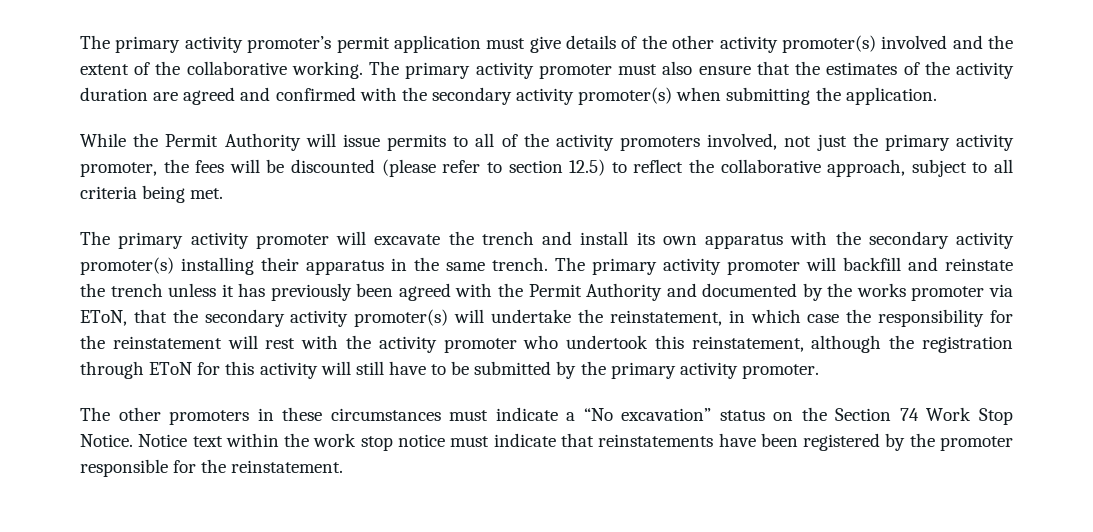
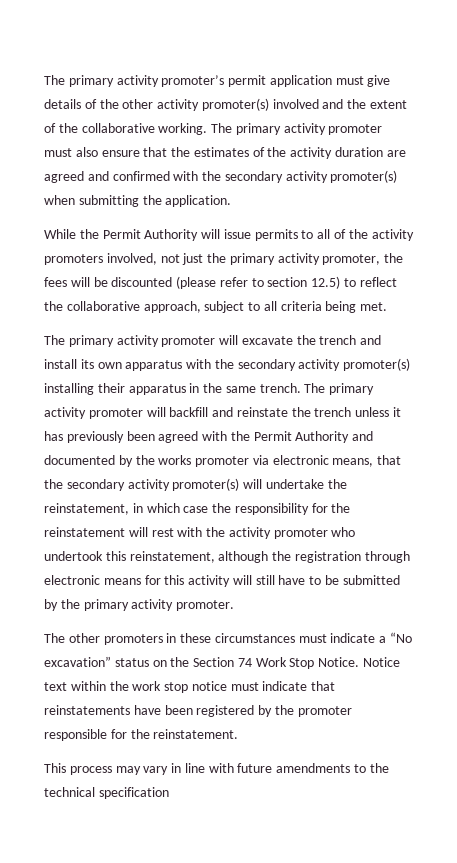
[80,310,127,326] EToN, -> [272,455,374,467] electronic means,
[149,362,193,375] EToN -> [44,575,141,585] electronic means
(344, 466) none -> [44,763,389,775] [44,787,169,799] // This process may vary in line with future amendments to the technical specification

